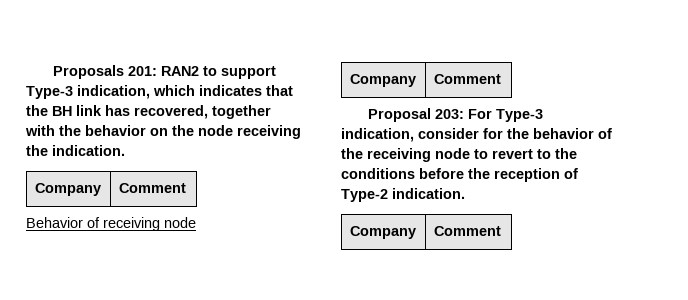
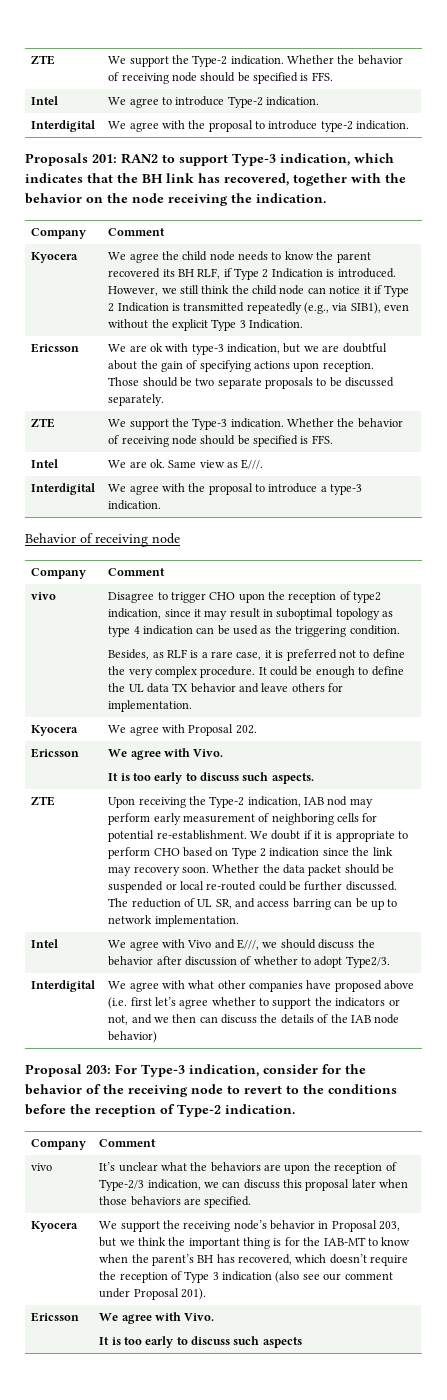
(52, 72) none -> [31,55,56,65] [108,55,403,67] [108,72,333,84] [31,96,59,105] [108,96,320,108] [31,120,96,132] [108,120,410,132] ZTE | We support the Type-2 indication. Whether the behavior of receiving node should be specified is FFS. // Intel | We agree to introduce Type-2 indication. // Interdigital | We agree with the proposal to introduce type-2 indication. //
(186, 188) none -> [31,252,79,263] [108,251,371,263] [108,268,396,280] [108,285,410,297] [108,302,410,314] [108,319,304,331] [31,343,80,353] [108,343,387,355] [108,360,374,372] [108,377,395,389] [108,394,165,406] [31,418,56,428] [108,418,403,430] [108,435,333,447] [31,459,59,468] [108,459,264,469] [31,483,96,495] [108,483,363,495] [108,500,162,510] // Kyocera | We agree the child node needs to know the parent recovered its BH RLF, if Type 2 Indication is introduced. However, we still think the child node can notice it if Type 2 Indication is transmitted repeatedly (e.g., via SIB1), even without the explicit Type 3 Indication. // Ericsson | We are ok with type-3 indication, but we are doubtful about the gain of specifying actions upon reception. // Those should be two separate proposals to be discussed separately. // ZTE | We support the Type-3 indication. Whether the behavior of receiving node should be specified is FFS. // Intel | We are ok. Same view as E///. // Interdigital | We agree with the proposal to introduce a type-3 indication.
(501, 79) none -> [31,592,57,600] [108,591,382,603] [108,608,394,620] [108,625,400,637] [108,649,405,661] [108,666,404,678] [108,683,344,693] [108,700,193,712] [31,725,79,736] [108,724,257,736] [31,748,80,758] [108,748,224,760] [108,772,314,784] [31,796,56,806] [108,796,373,808] [108,813,378,825] [108,830,409,842] [108,847,393,859] [108,864,395,876] [108,881,397,893] [108,898,398,910] [108,915,239,927] [31,939,59,948] [108,939,375,951] [108,956,390,968] [31,980,96,992] [108,980,415,992] [108,997,400,1009] [108,1014,400,1025] [108,1031,158,1043] // vivo | Disagree to trigger CHO upon the reception of type2 indication, since it may result in suboptimal topology as type 4 indication can be used as the triggering condition. // Besides, as RLF is a rare case, it is preferred not to define the very complex procedure. It could be enough to define the UL data TX behavior and leave others for implementation. // Kyocera | We agree with Proposal 202. // Ericsson | We agree with Vivo. // It is too early to discuss such aspects. // ZTE | Upon receiving the Type-2 indication, IAB nod may perform early measurement of neighboring cells for potential re-establishment. We doubt if it is appropriate to perform CHO based on Type 2 indication since the link may recovery soon. Whether the data packet should be suspended or local re-routed could be further discussed. The reduction of UL SR, and access barring can be up to network implementation. // Intel | We agree with Vivo and E///, we should discuss the behavior after discussion of whether to adopt Type2/3. // Interdigital | We agree with what other companies have proposed above (i.e. first let’s agree whether to support the indicators or not, and we then can discuss the details of the IAB node behavior)
(501, 231) none -> [31,1163,53,1171] [99,1162,397,1174] [99,1179,409,1191] [99,1196,252,1208] [31,1221,79,1232] [99,1220,401,1232] [99,1237,411,1249] [99,1254,409,1266] [99,1271,393,1283] [99,1288,206,1300] [31,1312,80,1322] [99,1312,215,1324] [99,1336,302,1348] // vivo | It’s unclear what the behaviors are upon the reception of Type-2/3 indication, we can discuss this proposal later when those behaviors are specified. // Kyocera | We support the receiving node’s behavior in Proposal 203, but we think the important thing is for the IAB-MT to know when the parent’s BH has recovered, which doesn’t require the reception of Type 3 indication (also see our comment under Proposal 201). // Ericsson | We agree with Vivo. // It is too early to discuss such aspects

